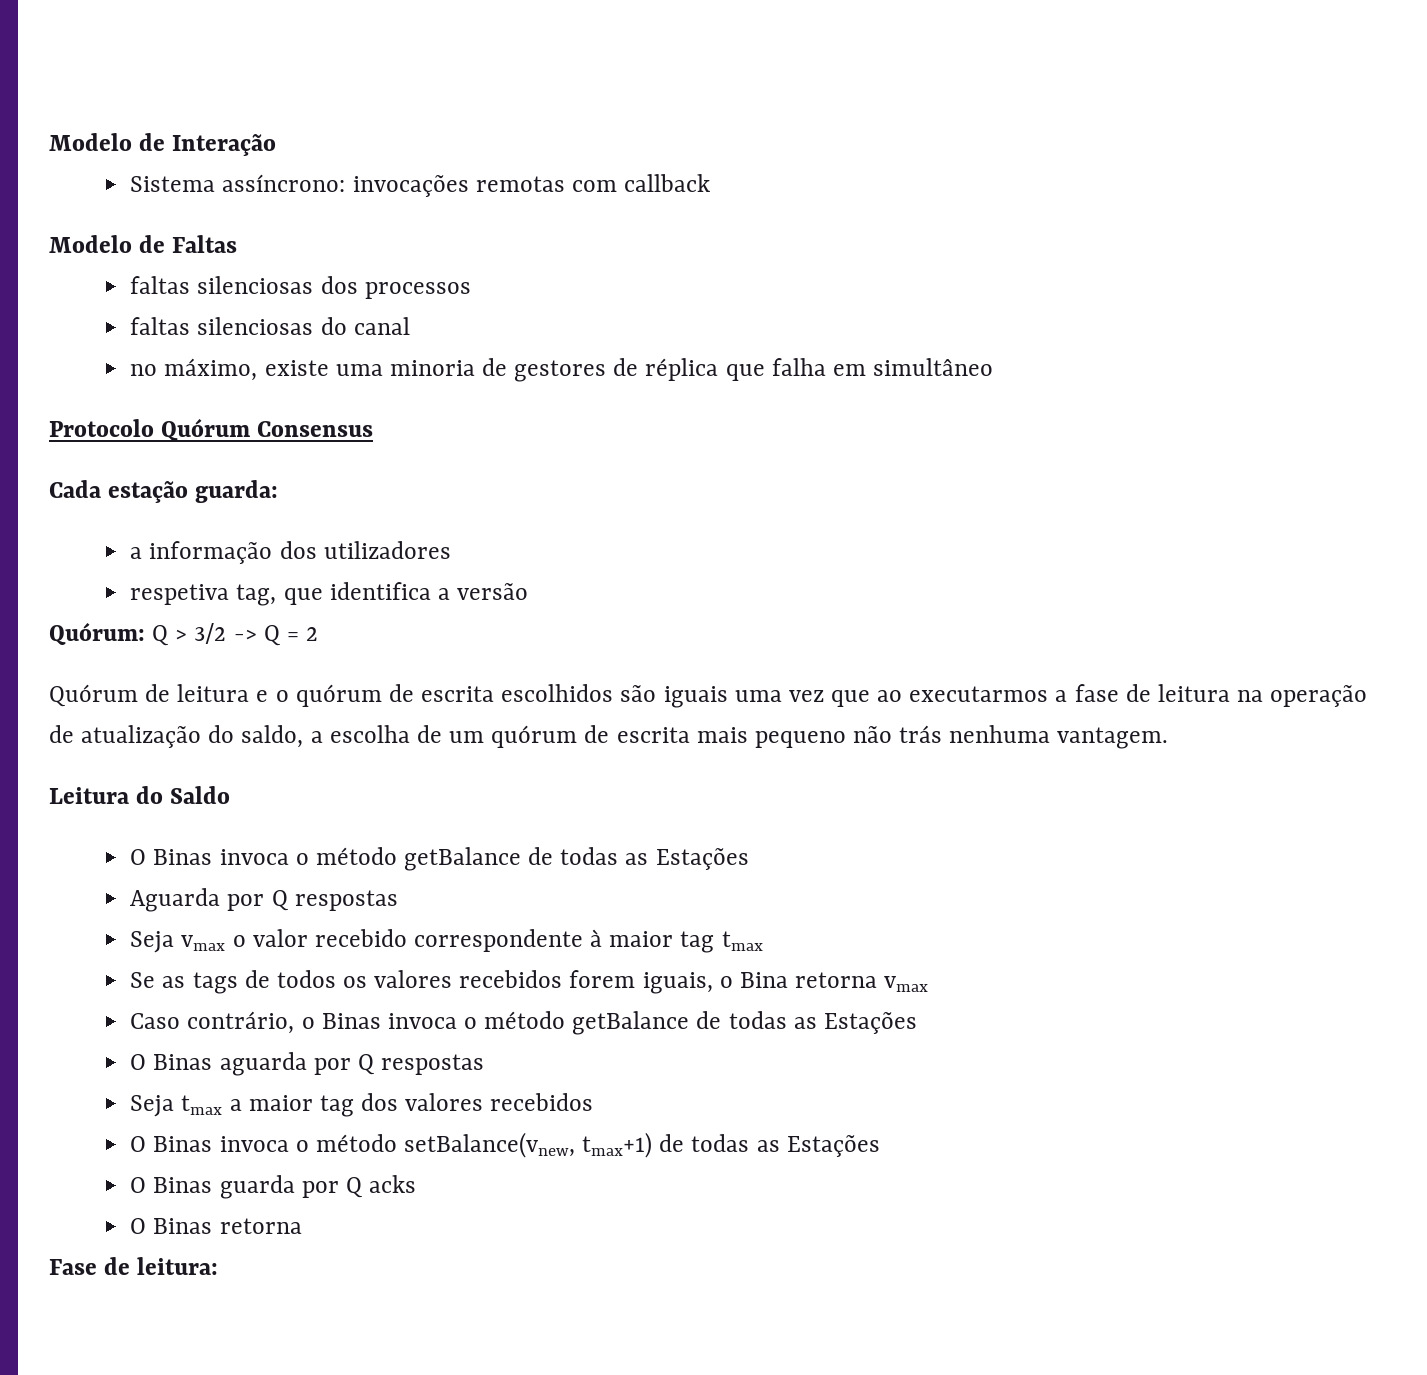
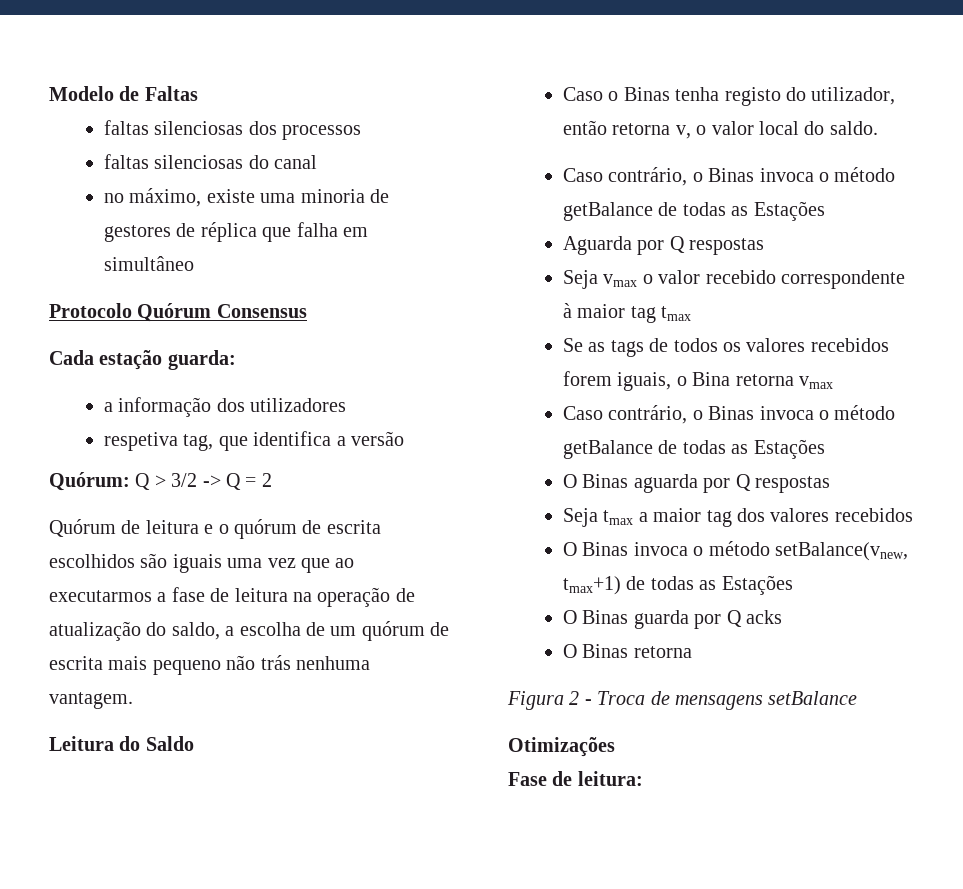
[49,133,277,156] [130,174,710,197] [49,235,166,253] Modelo de Interação // Sistema assíncrono: invocações remotas com callback // Modelo de -> [49,86,140,101] Modelo de
[130,849,147,865] O -> [562,87,896,106] [562,120,878,139] [562,167,703,186] Caso o Binas tenha registo do utilizador, então retorna v, o valor local do saldo. // Caso contrário, o
(302, 1226) none -> [507,691,858,710] [508,737,615,757] // Figura 2 - Troca de mensagens setBalance // Otimizações

